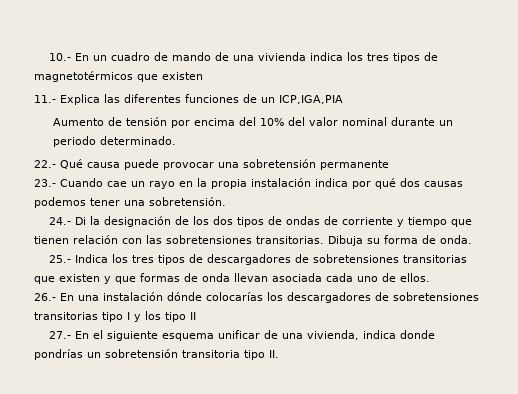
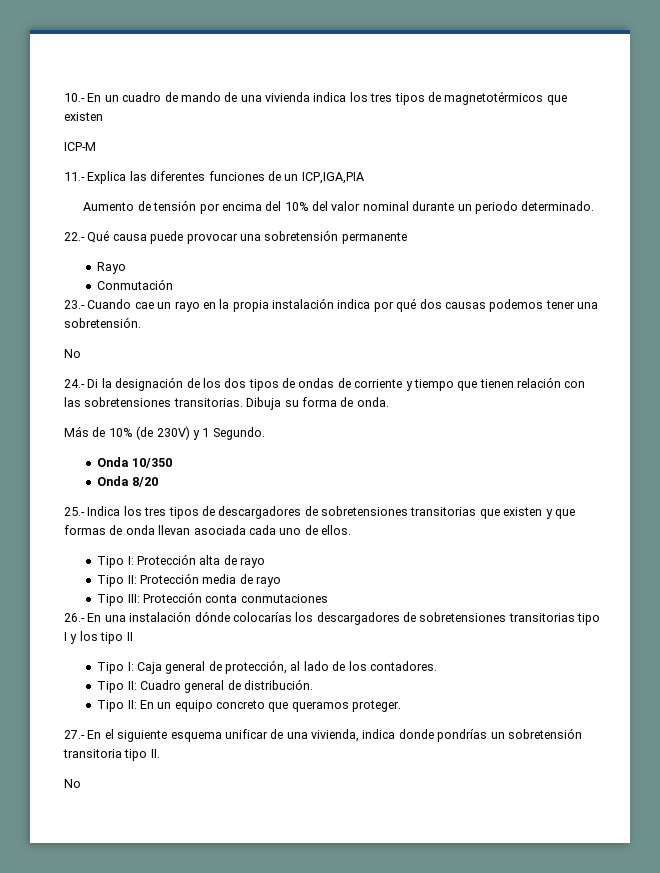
(203, 76) none -> [64,142,96,151] // ICP-M
(389, 165) none -> [97,262,127,274] [97,279,174,290] // Rayo // Conmutación
(226, 201) none -> [64,349,81,358] // No
(472, 239) none -> [64,426,265,440] [97,457,172,468] [97,476,158,487] // Más de 10% (de 230V) y 1 Segundo. // Onda 10/350 // Onda 8/20
(430, 277) none -> [97,554,266,568] [97,573,282,587] [97,592,328,606] // Tipo I: Protección alta de rayo // Tipo II: Protección media de rayo // Tipo III: Protección conta conmutaciones
(196, 316) none -> [97,660,437,674] [97,679,314,693] [97,700,402,712] // Tipo I: Caja general de protección, al lado de los contadores. // Tipo II: Cuadro general de distribución. // Tipo II: En un equipo concreto que queramos proteger.
(279, 354) none -> [64,779,81,788] // No

